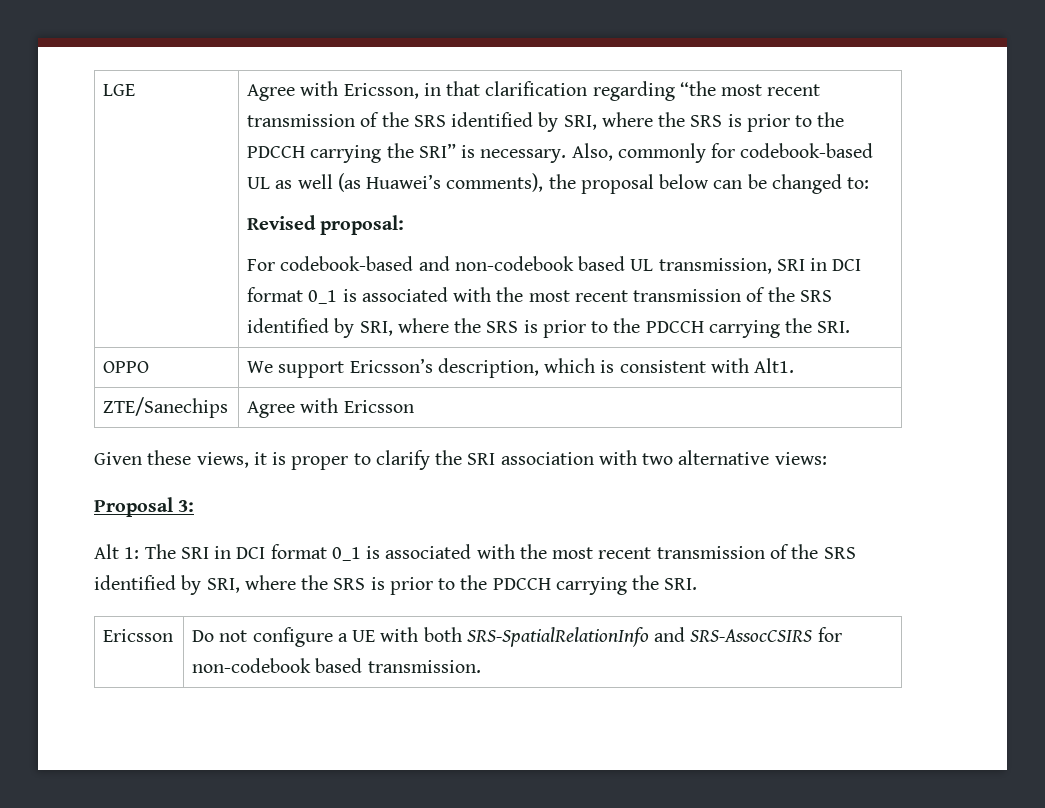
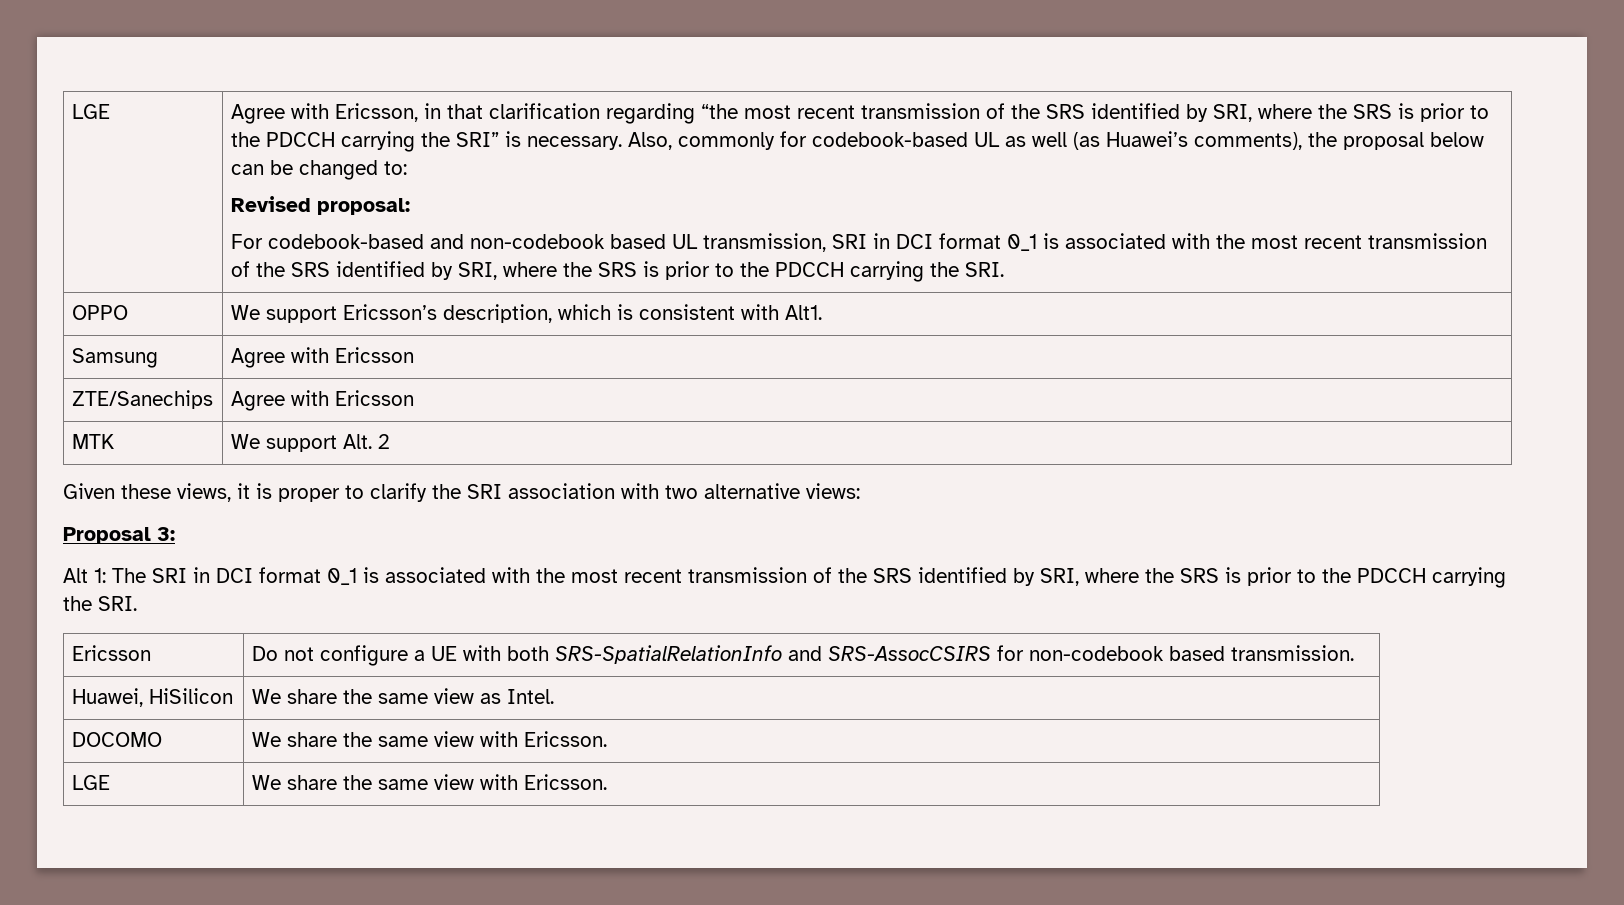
(795, 365) none -> [71,348,158,368] [230,347,414,368] // Samsung | Agree with Ericsson
(414, 406) none -> [71,434,114,449] [230,434,390,452] // MTK | We support Alt. 2
(481, 666) none -> [71,688,233,707] [251,688,554,704] [71,732,162,747] [251,731,607,747] [71,775,110,790] [251,774,607,790] // Huawei, HiSilicon | We share the same view as Intel. // DOCOMO | We share the same view with Ericsson. // LGE | We share the same view with Ericsson.

